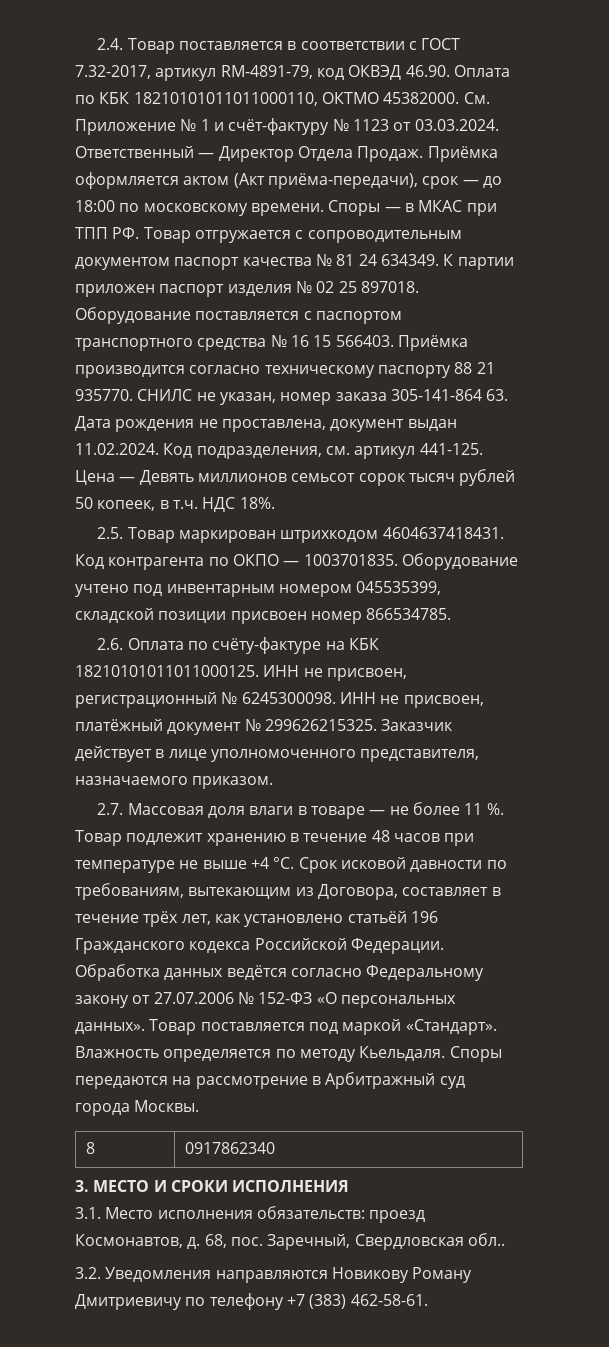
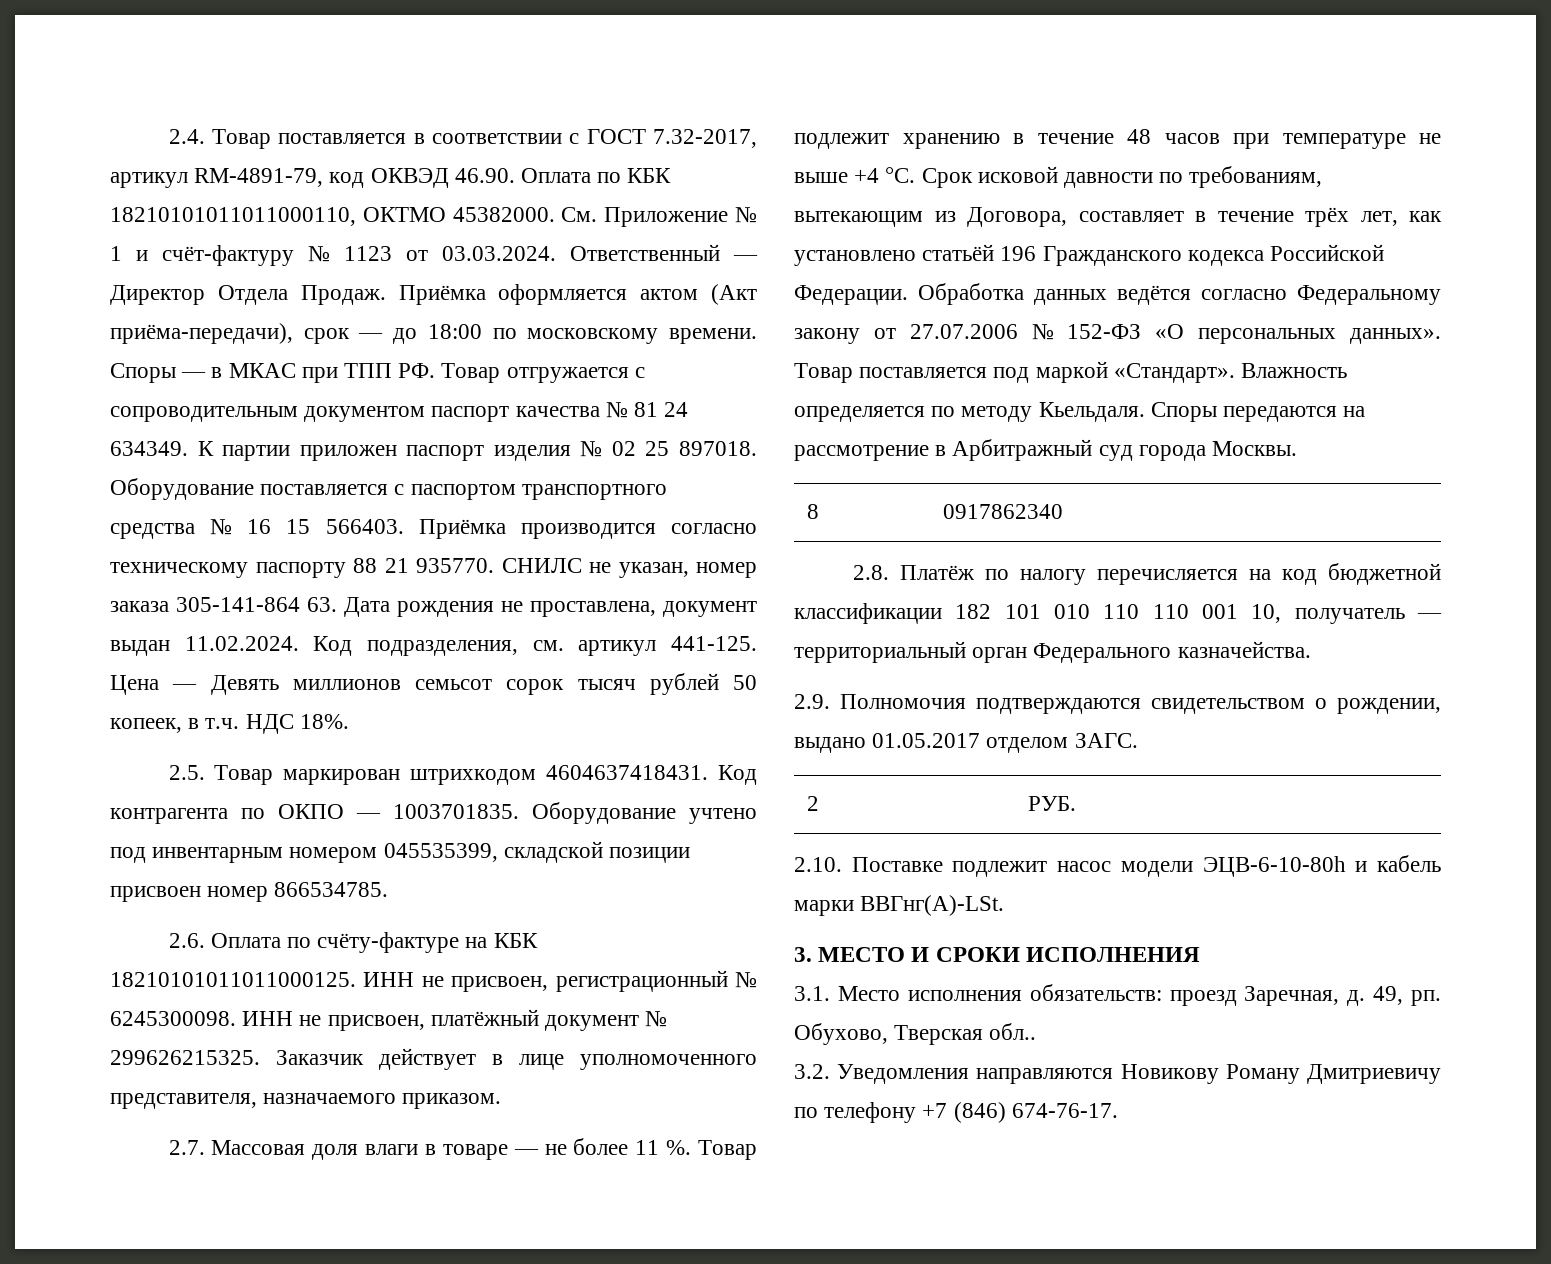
(276, 1148) none -> [852,563,1441,585] [794,603,1442,624] [794,641,1311,663] [794,694,1441,714] [794,733,1138,753] [807,796,820,811] [1028,796,1077,811] [794,855,1441,877] [794,895,1005,916] // 2.8. Платёж по налогу перечисляется на код бюджетной классификации 182 101 010 110 110 001 10, получатель — территориальный орган Федерального казначейства. // 2.9. Полномочия подтверждаются свидетельством о рождении, выдано 01.05.2017 отделом ЗАГС. // 2 | РУБ. // 2.10. Поставке подлежит насос модели ЭЦВ-6-10-80h и кабель марки ВВГнг(А)-LSt.
[75,1234,464,1250] Космонавтов, д. 68, пос. Заречный, Свердловская -> [1244,986,1441,1006] [794,1023,984,1045] Заречная, д. 49, рп. Обухово, Тверская
[309,1294,428,1309] (383) 462-58-61. -> [953,1102,1118,1123] (846) 674-76-17.

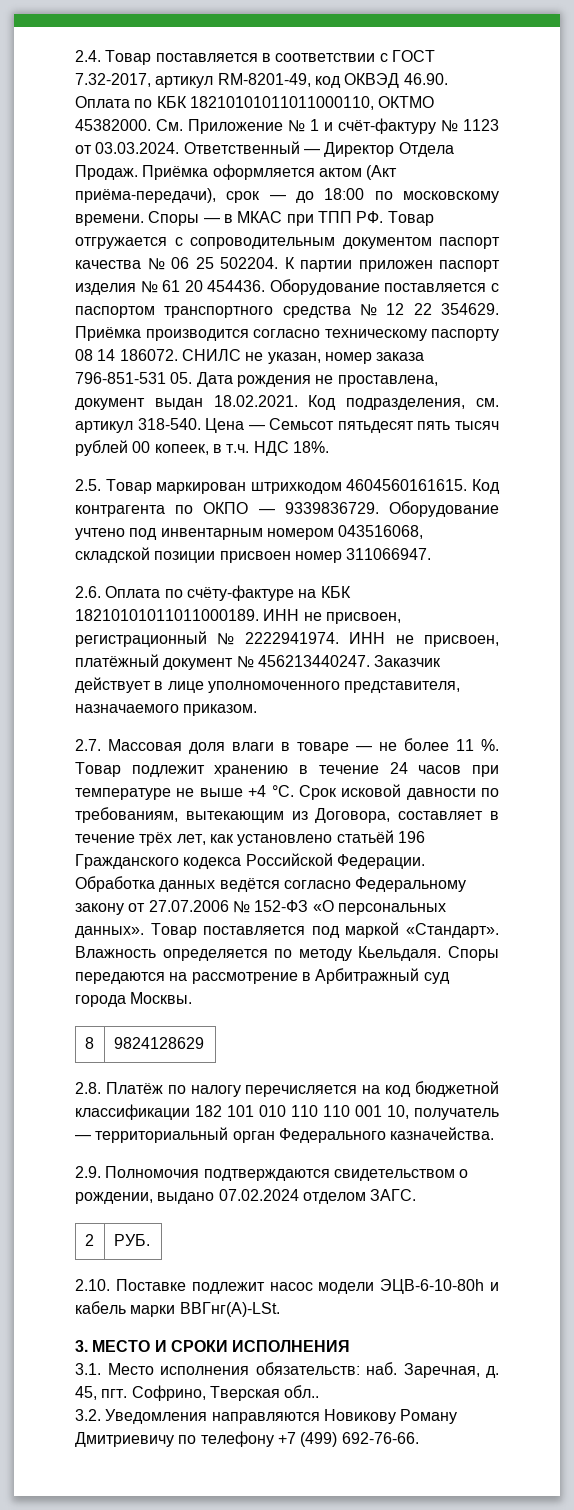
[194,168,324,187] RM-4891-79, -> [217,73,311,87] RM-8201-49,
[634,402,689,417] [110,441,188,456] 81 24 634349. -> [171,257,278,269] 06 25 502204.
[611,441,757,456] 02 25 897018. -> [162,280,266,292] 61 20 454436.
[247,519,404,534] 16 15 566403. -> [386,303,499,315] 12 22 354629.
[353,558,494,573] 88 21 935770. -> [75,349,178,361] 08 14 186072.
[176,597,337,612] 305-141-864 63. -> [75,372,193,384] 796-851-531 05.
[184,636,299,651] 11.02.2024. -> [213,395,298,407] 18.02.2021.
[671,636,757,651] 441-125. -> [137,418,201,430] 318-540.
[210,675,565,695] Девять миллионов семьсот сорок -> [269,418,451,433] Семьсот пятьдесят пять
[733,675,757,690] 50 -> [132,441,151,453] 00
[546,765,709,780] 4604637418431. -> [346,479,468,491] 4604560161615.
[393,804,519,819] 1003701835. -> [284,502,379,514] 9339836729.
[383,843,498,862] 045535399, -> [338,525,424,539] 043516068,
[274,882,389,897] 866534785. -> [346,548,432,560] 311066947.
[110,972,356,987] 18210101011011000125. -> [75,609,259,621] 18210101011011000189.
[110,1011,236,1026] 6245300098. -> [244,632,339,644] 2222941974.
[110,1050,260,1065] 299626215325. -> [257,655,370,667] 456213440247.
[1127,129,1151,144] 48 -> [389,762,408,774] 24
[943,504,1064,519] 0917862340 -> [113,1037,204,1049] 9824128629
[872,733,981,748] 01.05.2017 -> [218,1189,299,1201] 07.02.2024
[1169,990,1237,1006] проезд -> [366,1362,397,1375] наб.
[1373,986,1441,1006] [794,1023,888,1045] 49, рп. Обухово, -> [75,1385,206,1401] 45, пгт. Софрино,
[953,1102,1118,1123] (846) 674-76-17. -> [300,1432,419,1447] (499) 692-76-66.

